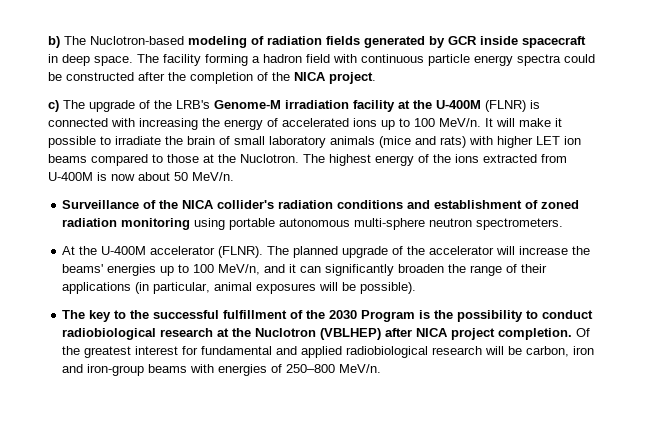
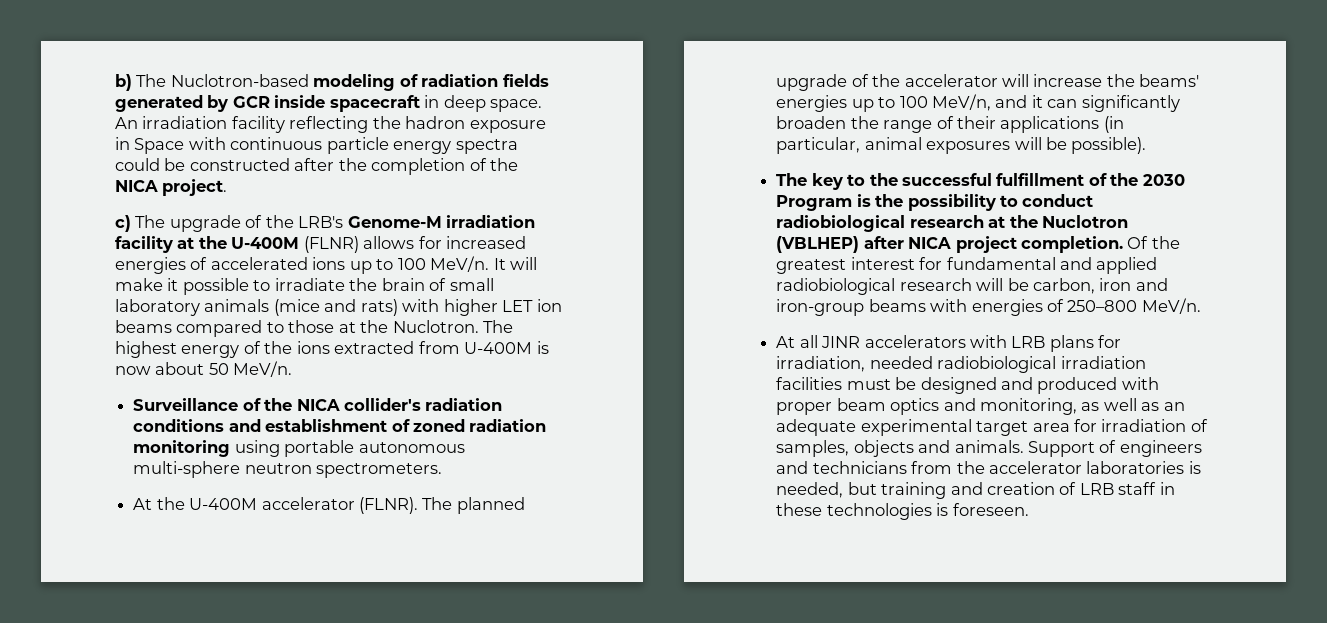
[137,54,330,66] The facility forming a hadron field -> [115,116,546,133] [115,137,185,154] An irradiation facility reflecting the hadron exposure in Space
[530,100,540,109] [48,118,263,130] is connected with increasing the energy -> [363,236,527,249] [115,257,186,274] allows for increased energies
(382, 368) none -> [776,335,1122,352] [776,356,1146,373] [776,377,1159,394] [776,398,1185,415] [776,419,1208,436] [776,440,1202,457] [776,461,1201,474] [776,482,1175,499] [776,503,1029,520] // At all JINR accelerators with LRB plans for irradiation, needed radiobiological irradiation facilities must be designed and produced with proper beam optics and monitoring, as well as an adequate experimental target area for irradiation of samples, objects and animals. Support of engineers and technicians from the accelerator laboratories is needed, but training and creation of LRB staff in these technologies is foreseen.

